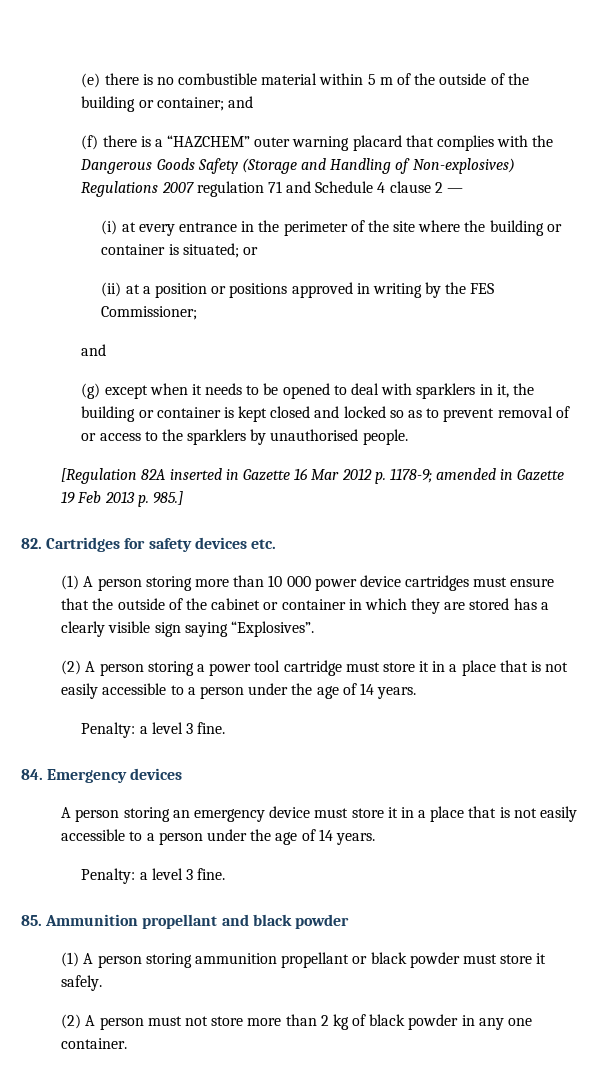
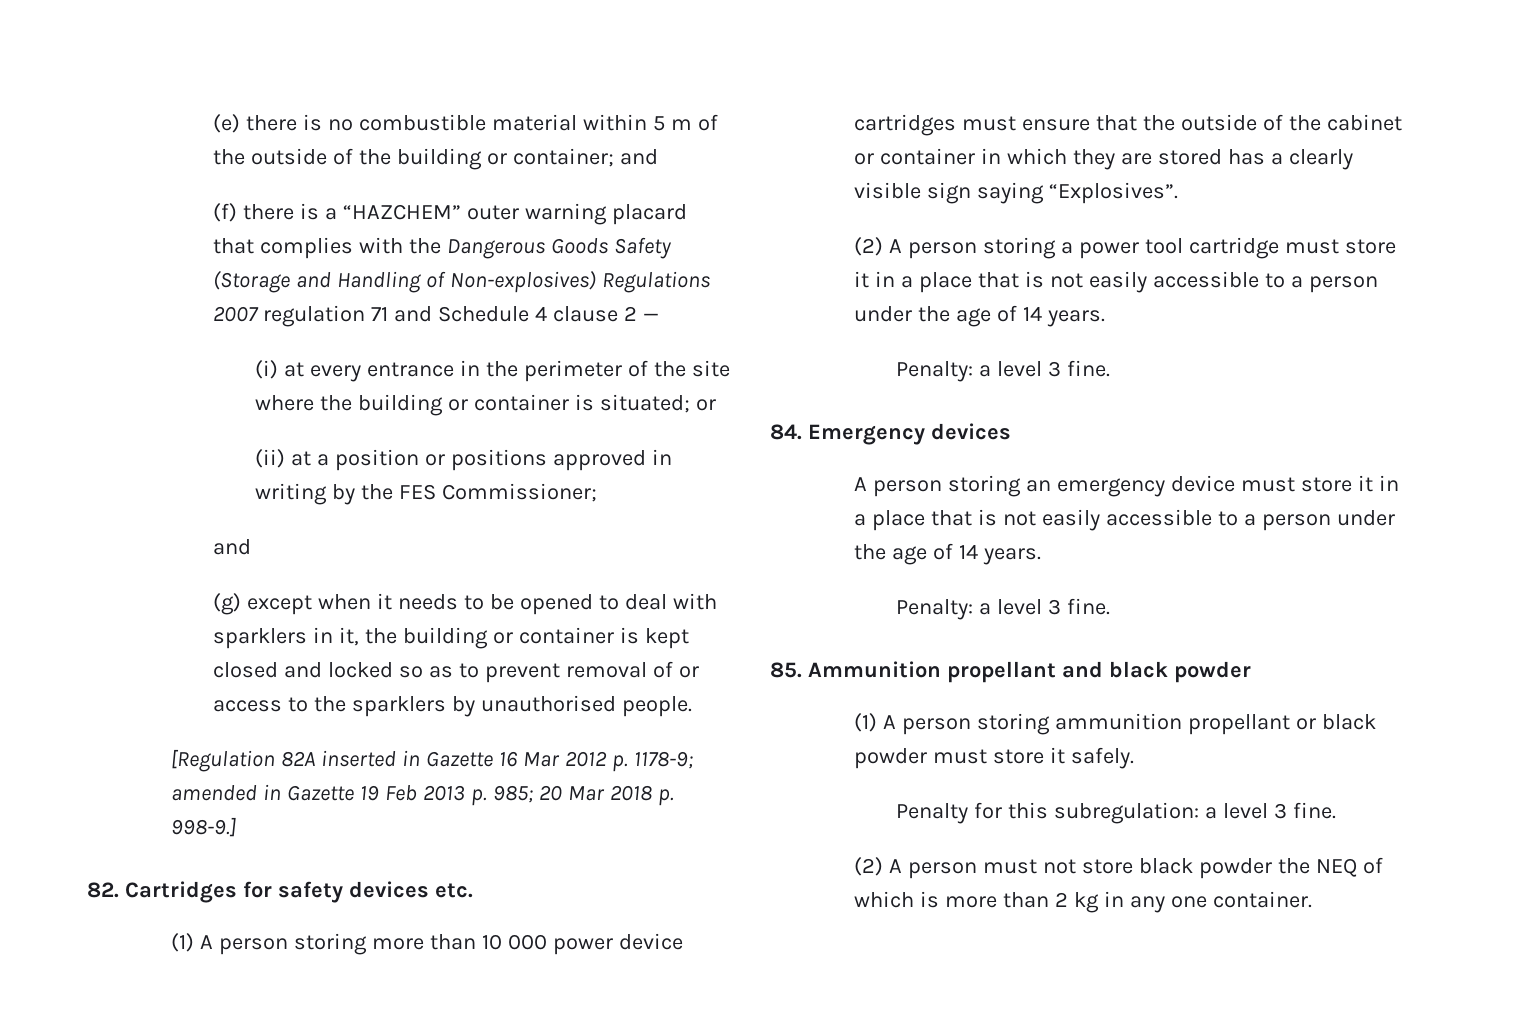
[152,491,183,505] 985.] -> [492,785,674,806] [171,817,237,837] 985; 20 Mar 2018 p. 998-9.]
(103, 983) none -> [896,802,1336,824] // Penalty for this subregulation: a level 3 fine.
(244, 1021) none -> [1138,857,1383,879] [854,891,940,908] black powder the NEQ of which is
[352,1014,459,1030] of black powder -> (1099, 902) none

